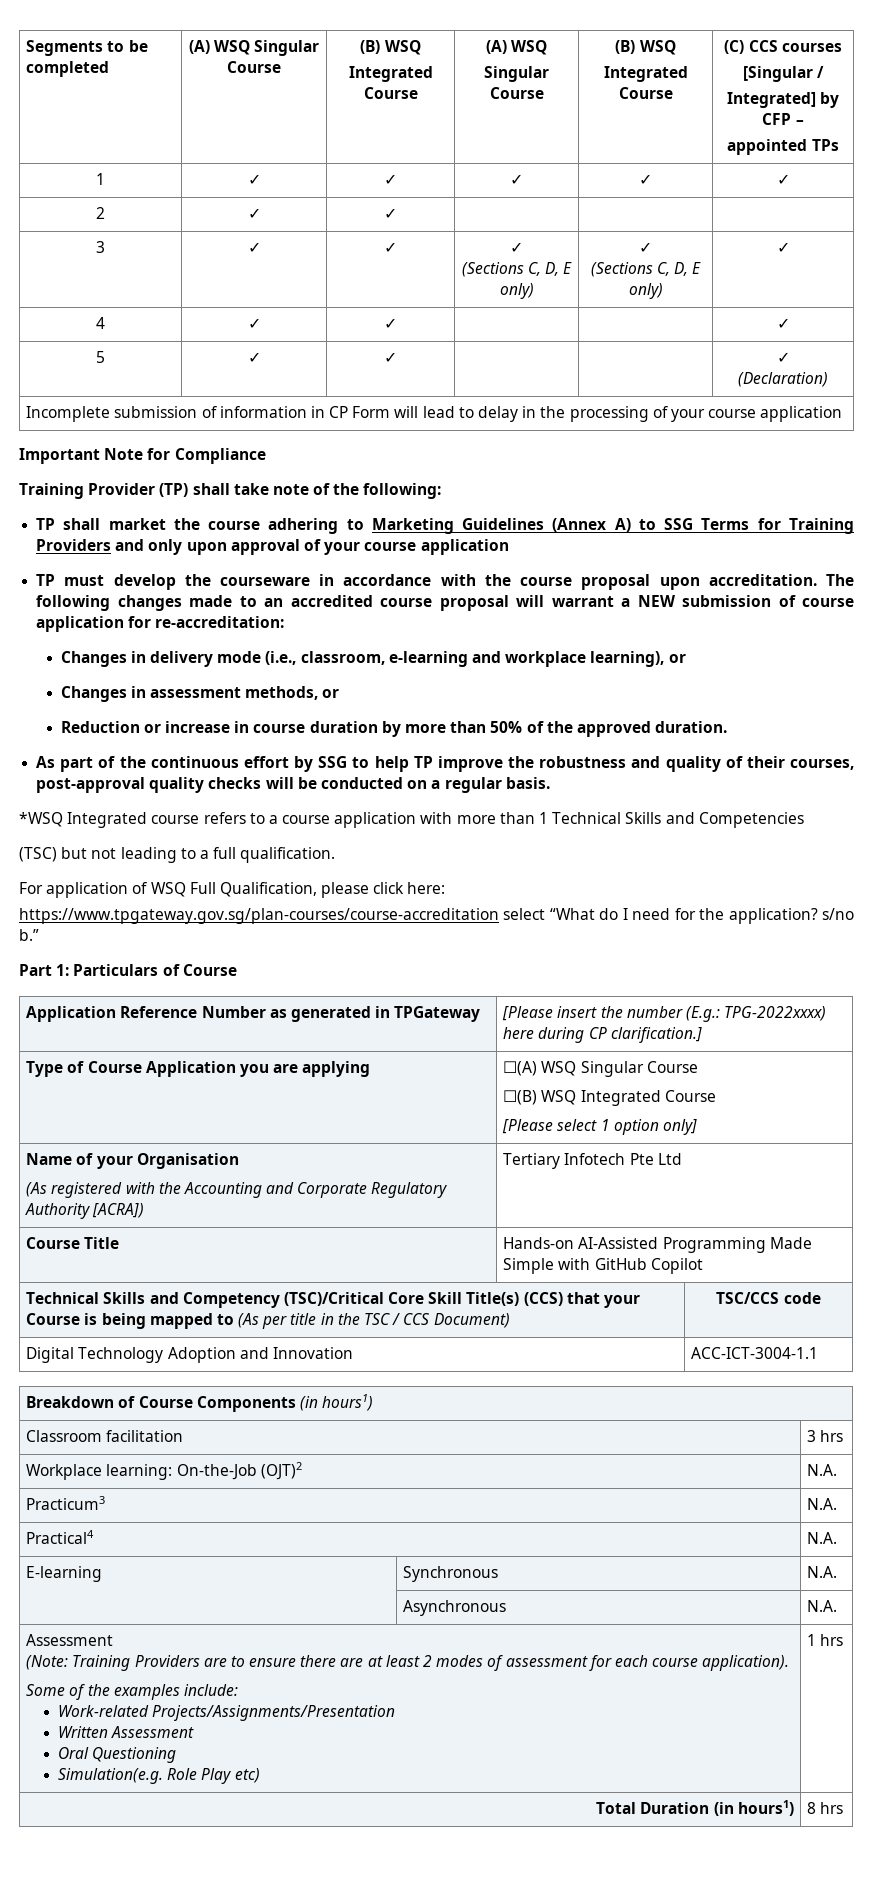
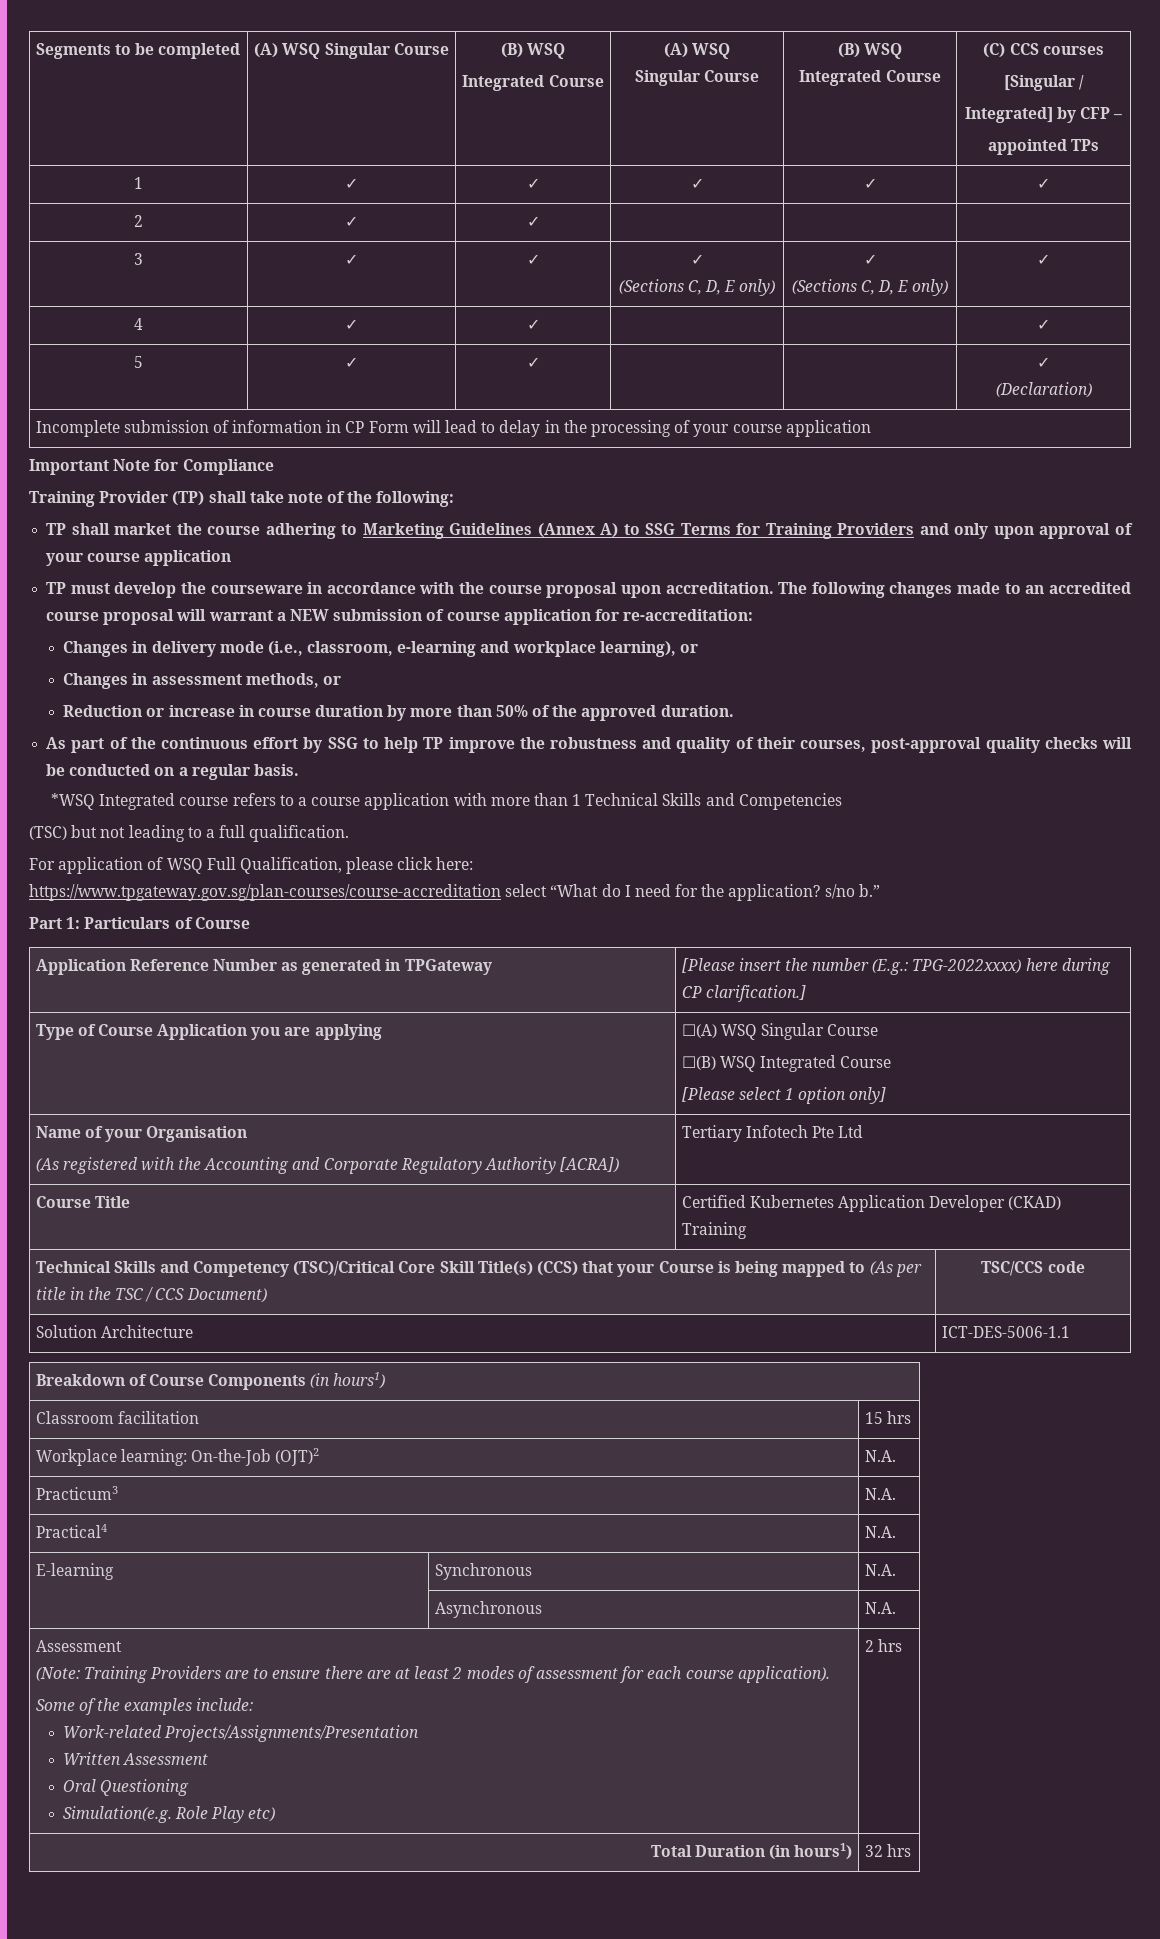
[503,1237,812,1253] [503,1258,703,1274] Hands-on AI-Assisted Programming Made Simple with GitHub Copilot -> [681,1195,1062,1212] [681,1222,747,1239] Certified Kubernetes Application Developer (CKAD) Training
[26,1347,353,1363] [691,1347,819,1359] Digital Technology Adoption and Innovation | ACC-ICT-3004-1.1 -> [35,1325,193,1338] [941,1326,1070,1338] Solution Architecture | ICT-DES-5006-1.1
[807,1430,817,1442] 3 -> [864,1412,883,1424] 15
[807,1634,817,1646] 1 -> [864,1640,874,1652] 2
[807,1802,817,1814] 8 -> [864,1845,883,1857] 32

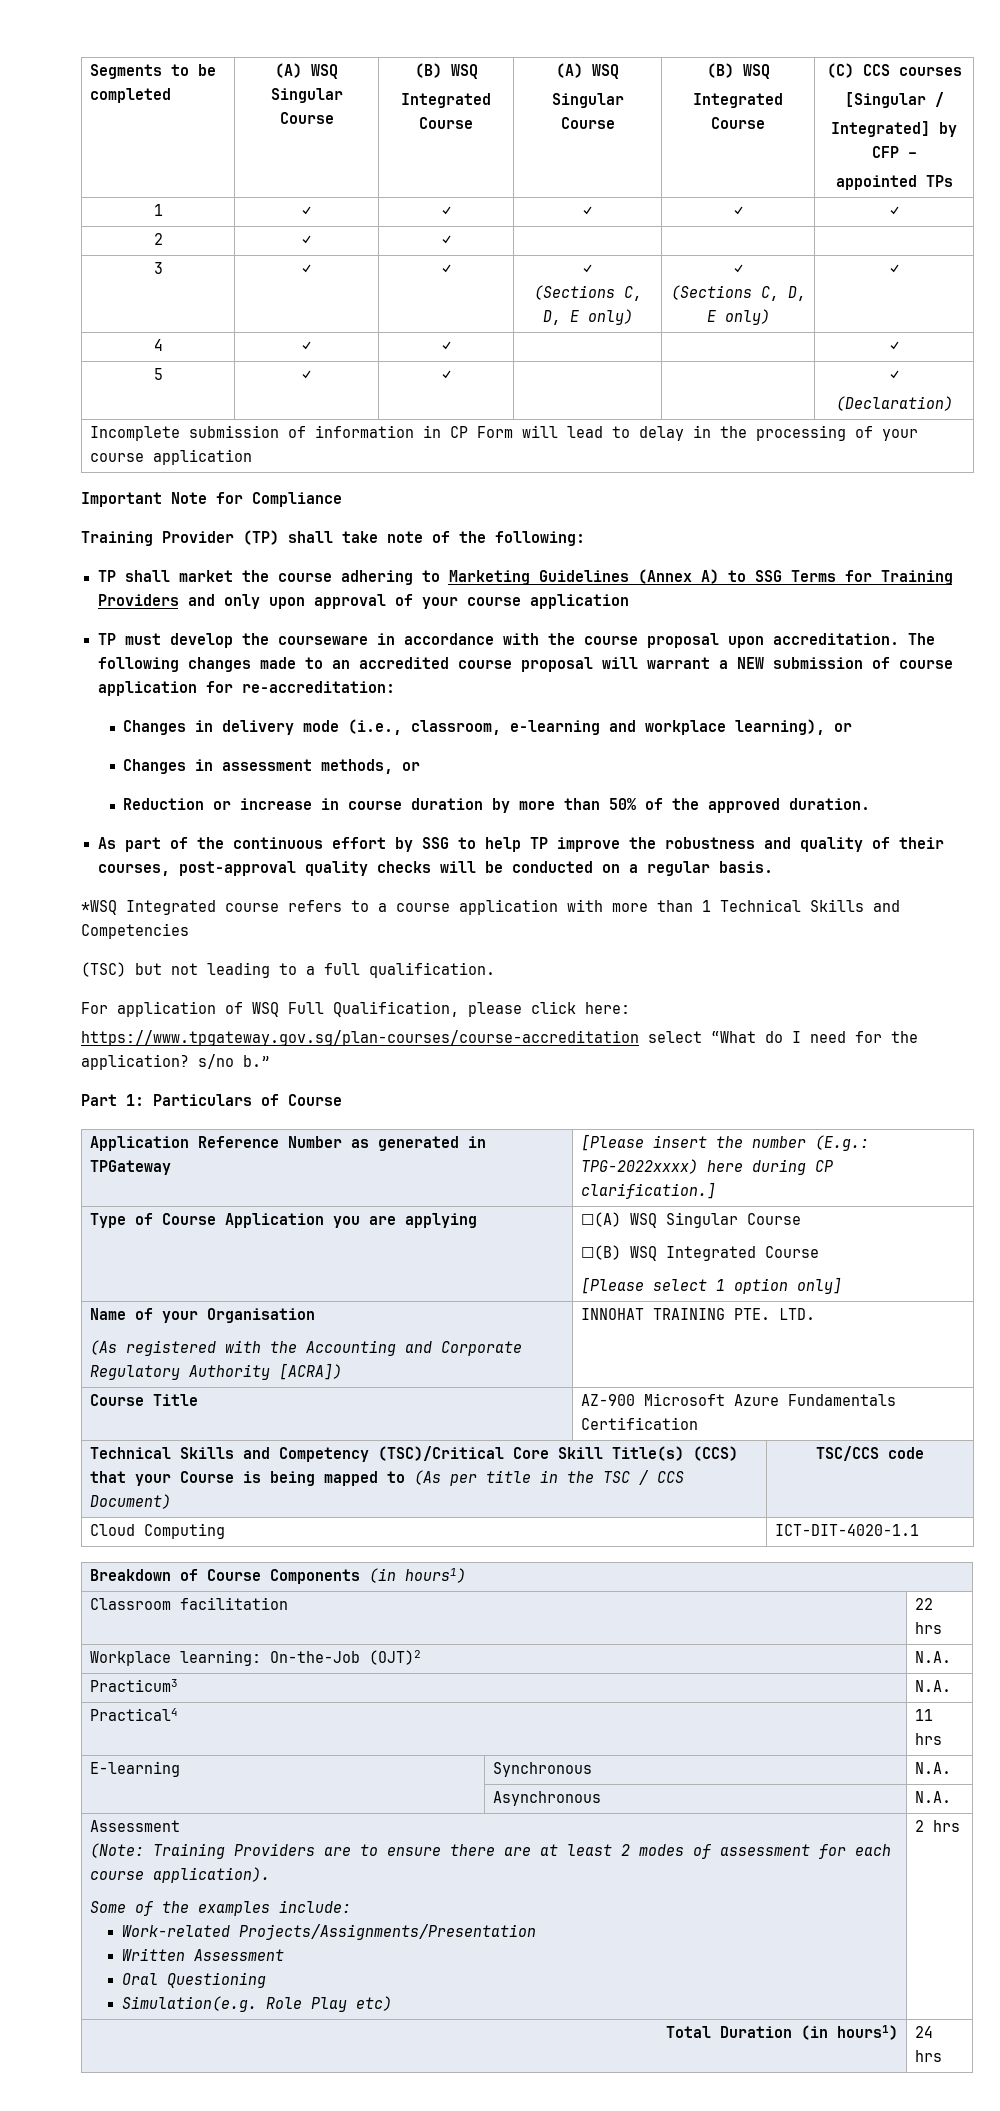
[681,1125,864,1142] [35,1196,130,1208] [681,1195,1062,1212] [681,1222,747,1239] Tertiary Infotech Pte Ltd // Course Title | Certified Kubernetes Application Developer (CKAD) Training -> [581,1308,816,1320] [90,1394,199,1406] [581,1393,897,1406] [581,1417,699,1430] INNOHAT TRAINING PTE. LTD. // Course Title | AZ-900 Microsoft Azure Fundamentals Certification
[35,1325,193,1338] [941,1326,1070,1338] Solution Architecture | ICT-DES-5006-1.1 -> [90,1523,226,1539] [775,1524,920,1536] Cloud Computing | ICT-DIT-4020-1.1
[864,1412,883,1424] 15 -> [915,1598,934,1610] 22
[864,1526,896,1538] N.A. -> [915,1709,934,1721] [915,1733,943,1745] 11 hrs
[864,1845,883,1857] 32 -> [915,2026,934,2038] 24

